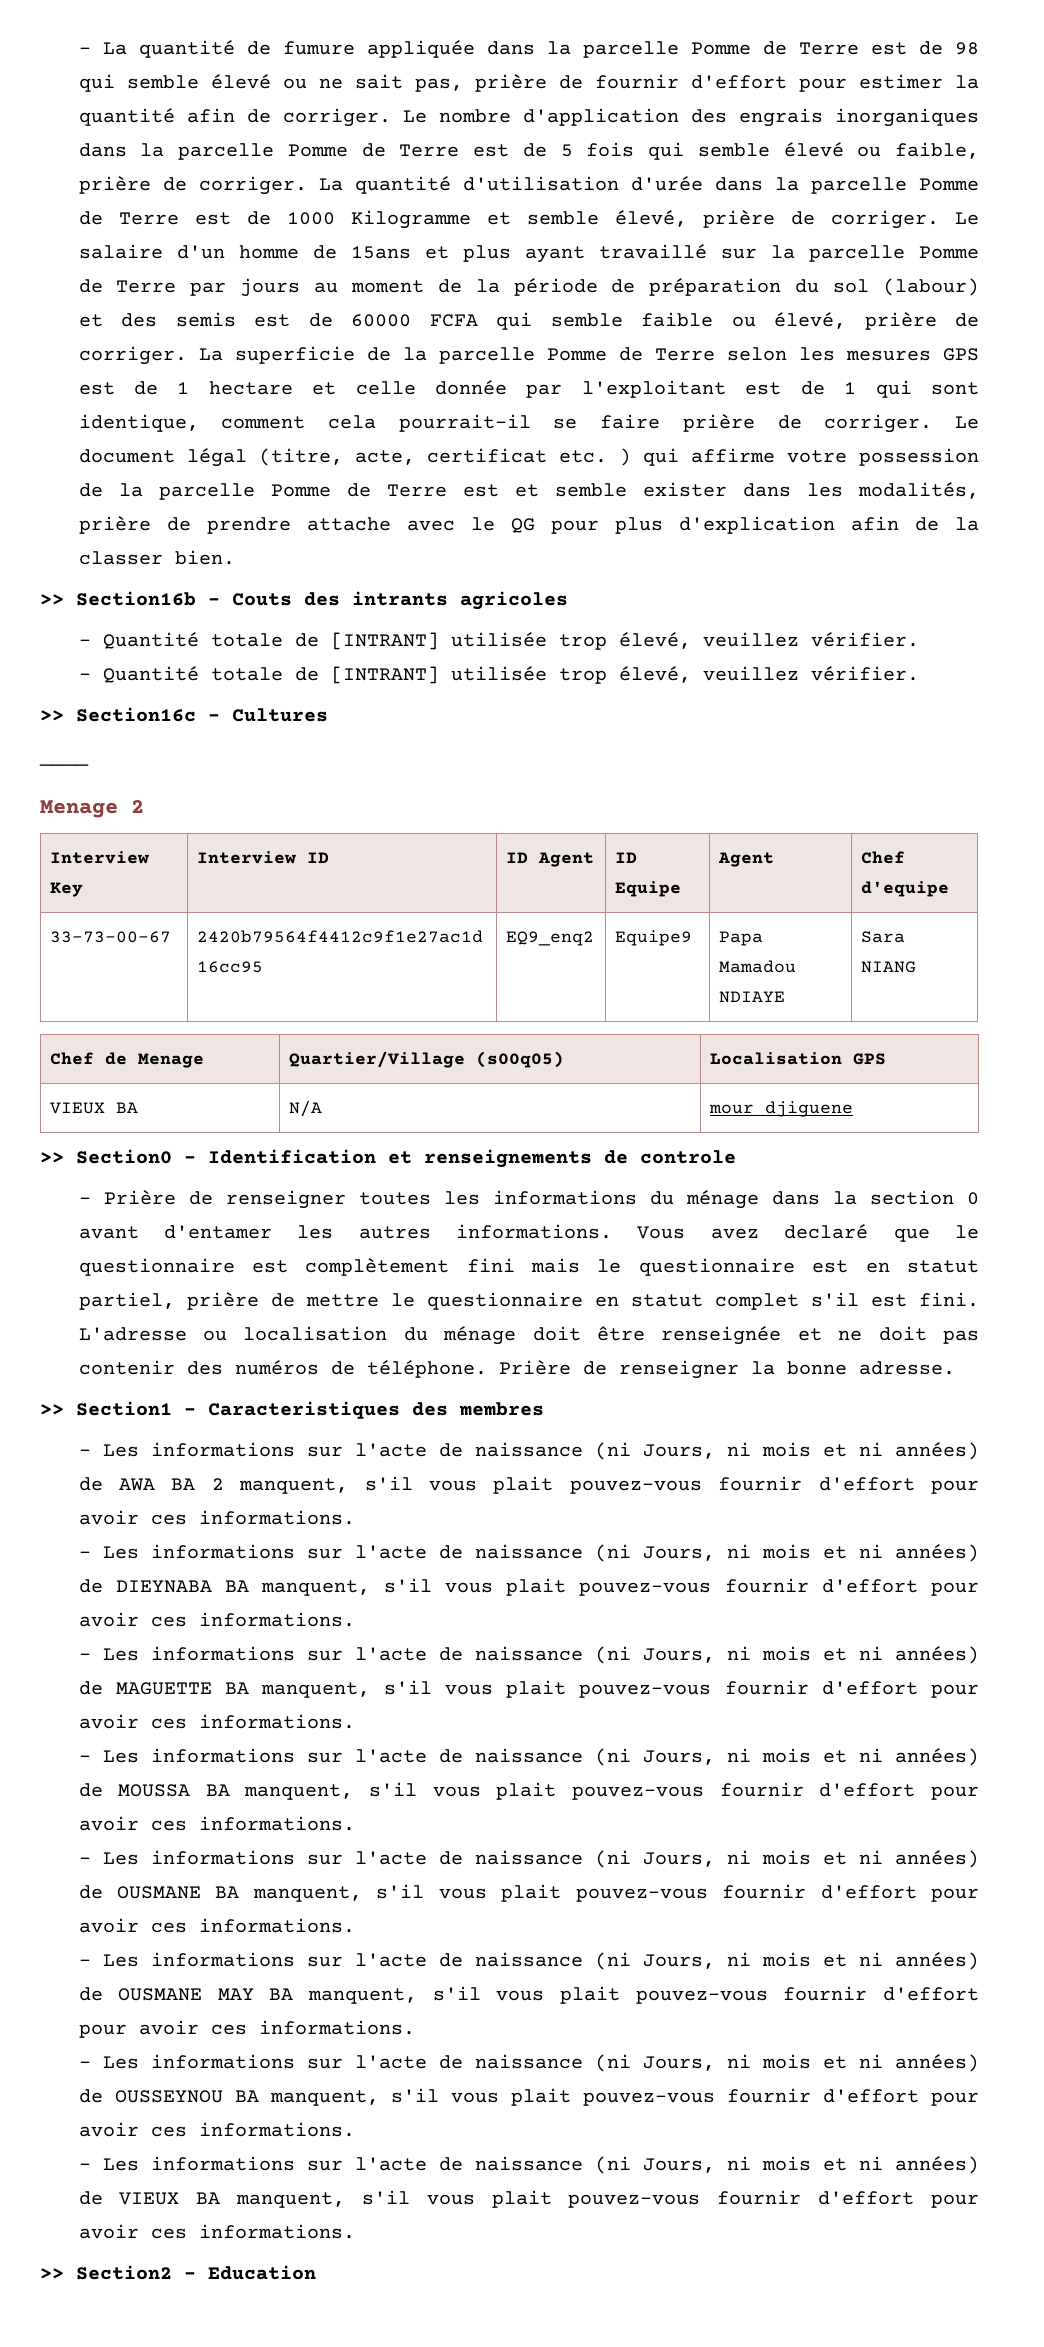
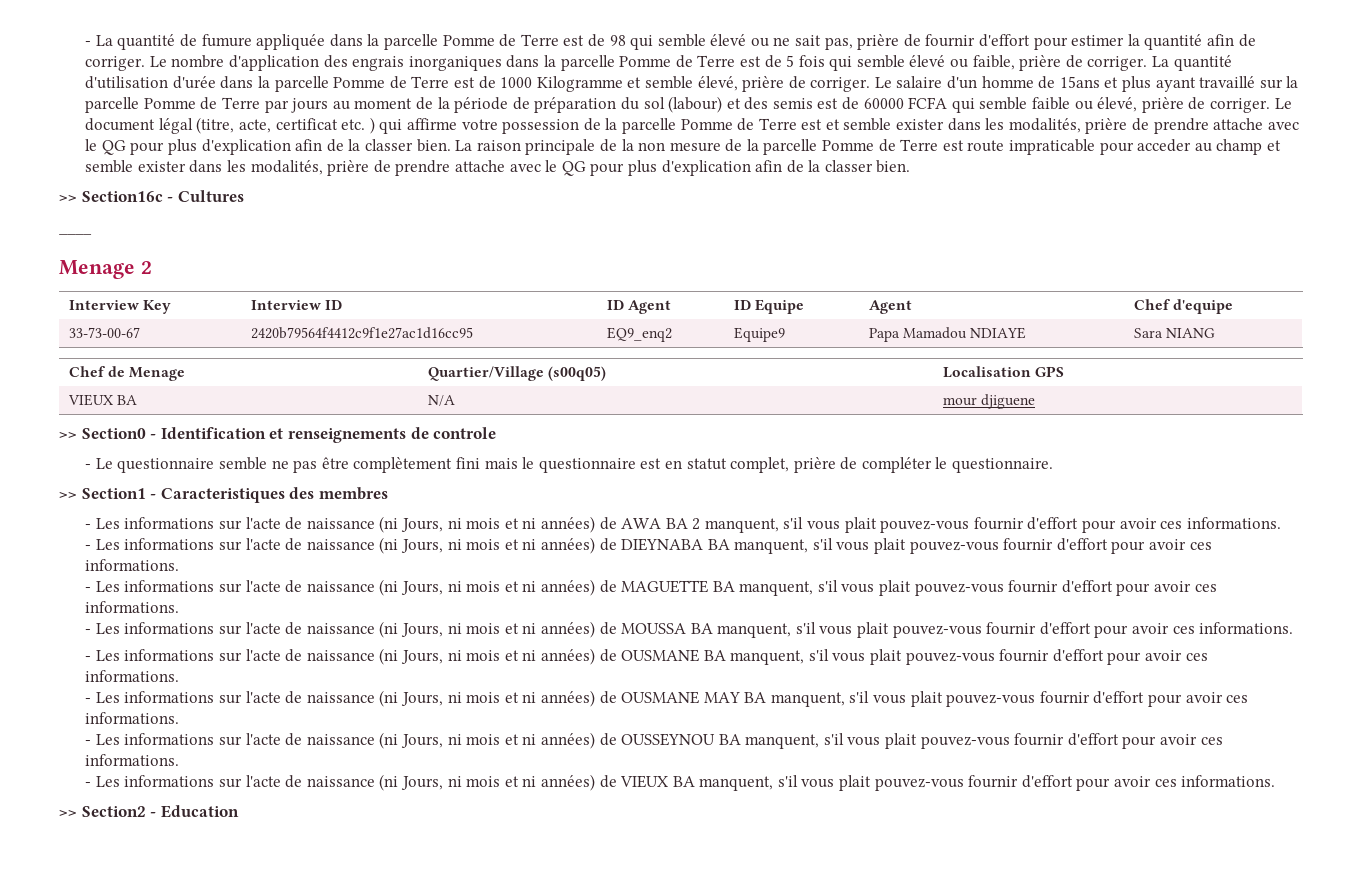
[198,346,979,364] [78,380,979,398] [78,414,933,433] La superficie de la parcelle Pomme de Terre selon les mesures GPS est de 1 hectare et celle donnée par l'exploitant est de 1 qui sont identique, comment cela pourrait-il se faire prière de corriger. -> (1270, 105) none
[40,591,568,610] [78,632,919,650] [78,666,919,684] // >> Section16b - Couts des intrants agricoles // - Quantité totale de [INTRANT] utilisée trop élevé, veuillez vérifier. // - Quantité totale de [INTRANT] utilisée trop élevé, veuillez vérifier. -> [455,139,1281,155] [85,160,911,176] La raison principale de la non mesure de la parcelle Pomme de Terre est route impraticable pour acceder au champ et semble exister dans les modalités, prière de prendre attache avec le QG pour plus d'explication afin de la classer bien.
[103,1190,979,1209] [78,1224,979,1242] [78,1258,288,1276] Prière de renseigner toutes les informations du ménage dans la section 0 avant d'entamer les autres informations. Vous avez declaré que le questionnaire est -> [95,457,349,473] Le questionnaire semble ne pas être
[78,1292,980,1310] [78,1326,980,1345] [78,1360,955,1379] partiel, prière de mettre le questionnaire en statut complet s'il est fini. L'adresse ou localisation du ménage doit être renseignée et ne doit pas contenir des numéros de téléphone. Prière de renseigner la bonne adresse. -> [730,457,1054,473] complet, prière de compléter le questionnaire.

